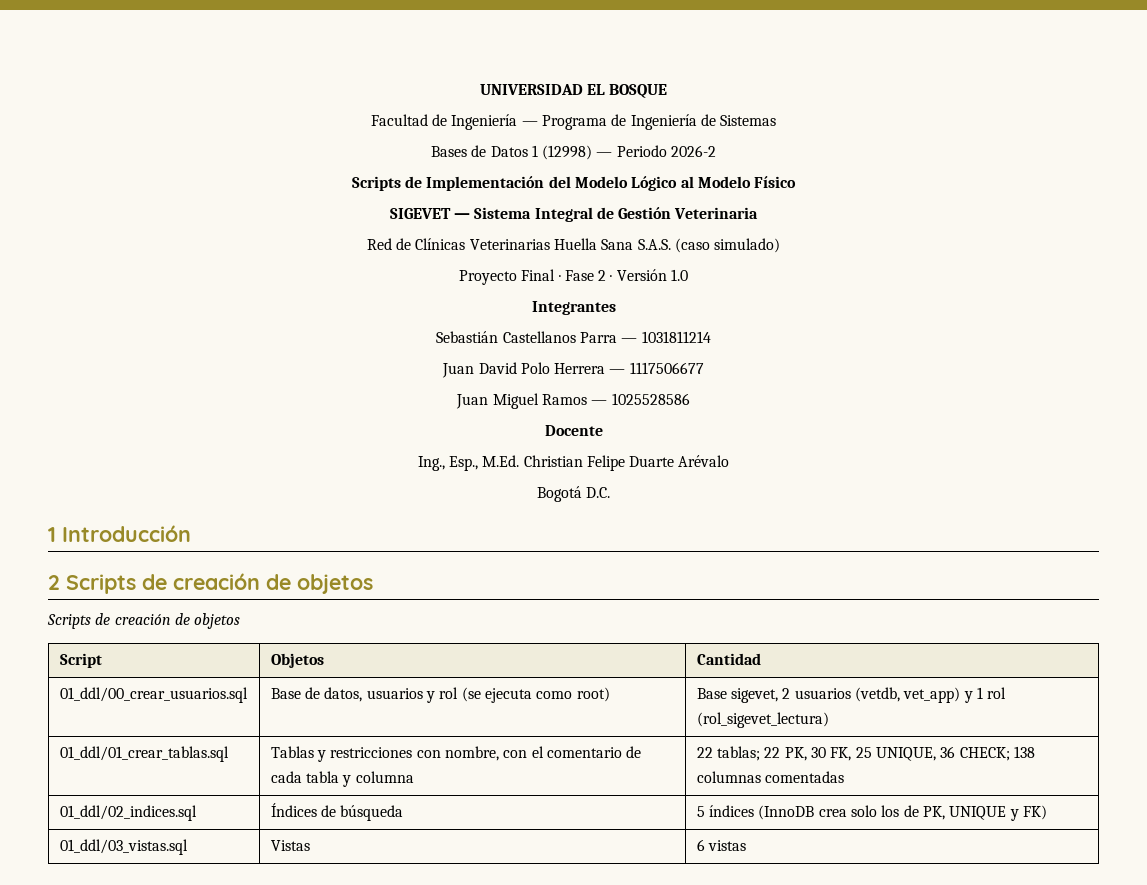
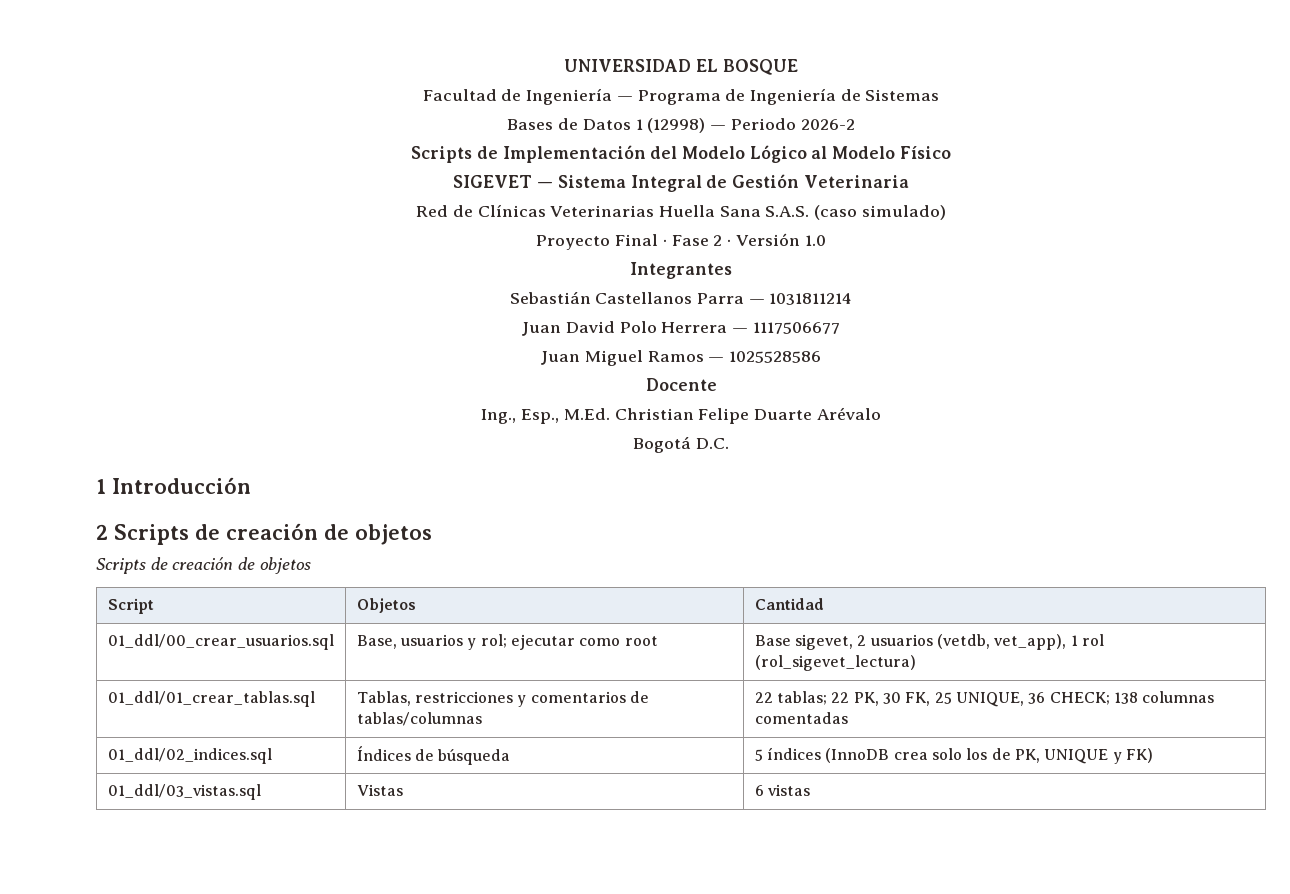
[270,687,610,703] Base de datos, usuarios y rol (se ejecuta como root) -> [356,634,658,650] Base, usuarios y rol; ejecutar como root
[903,687,973,703] vet_app) y -> [994,634,1067,650] vet_app),
[270,746,642,762] [270,771,414,787] Tablas y restricciones con nombre, con el comentario de cada tabla y columna -> [356,691,649,707] [356,712,482,726] Tablas, restricciones y comentarios de tablas/columnas

